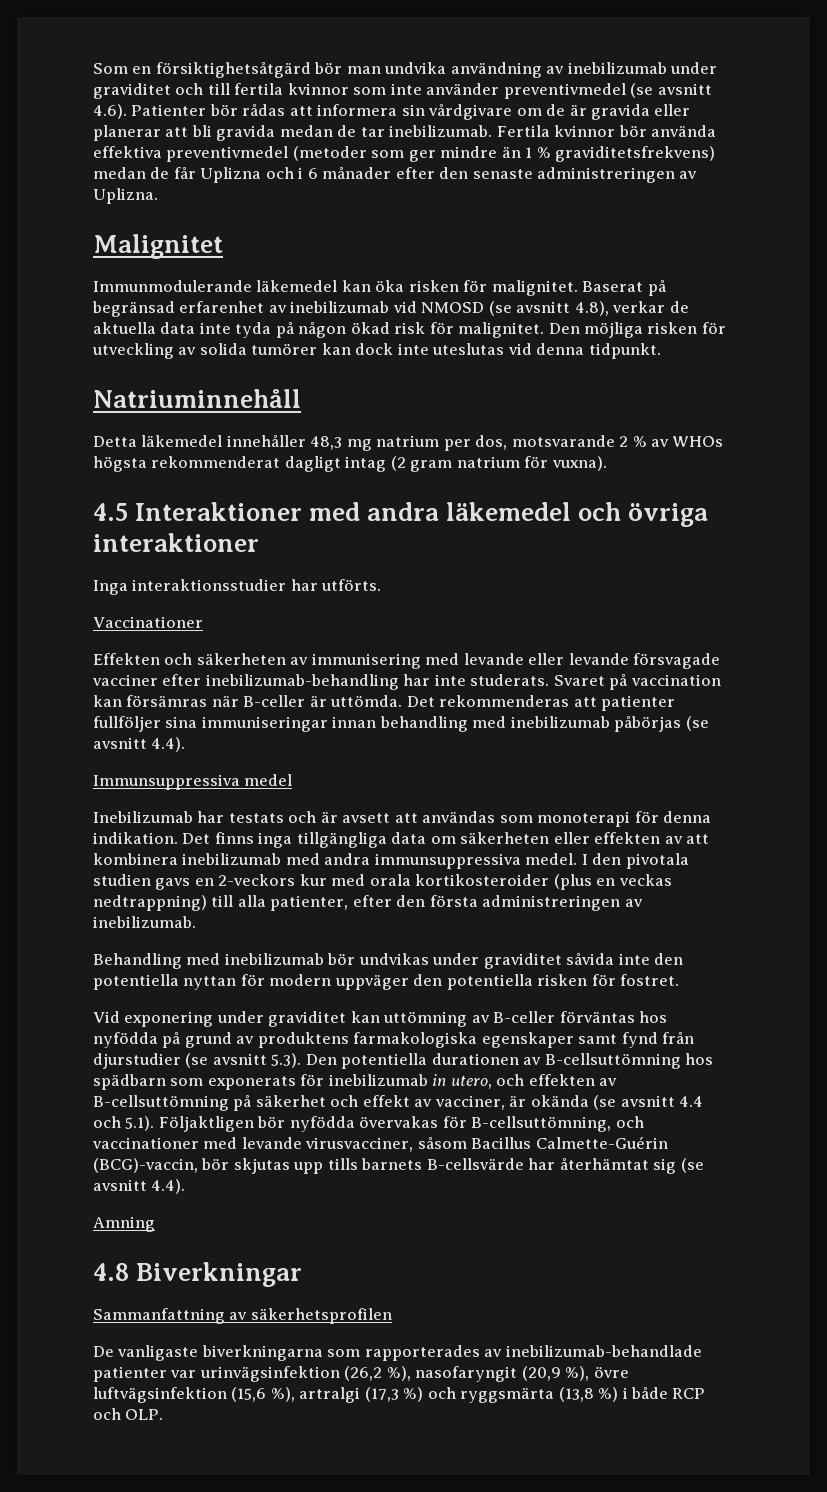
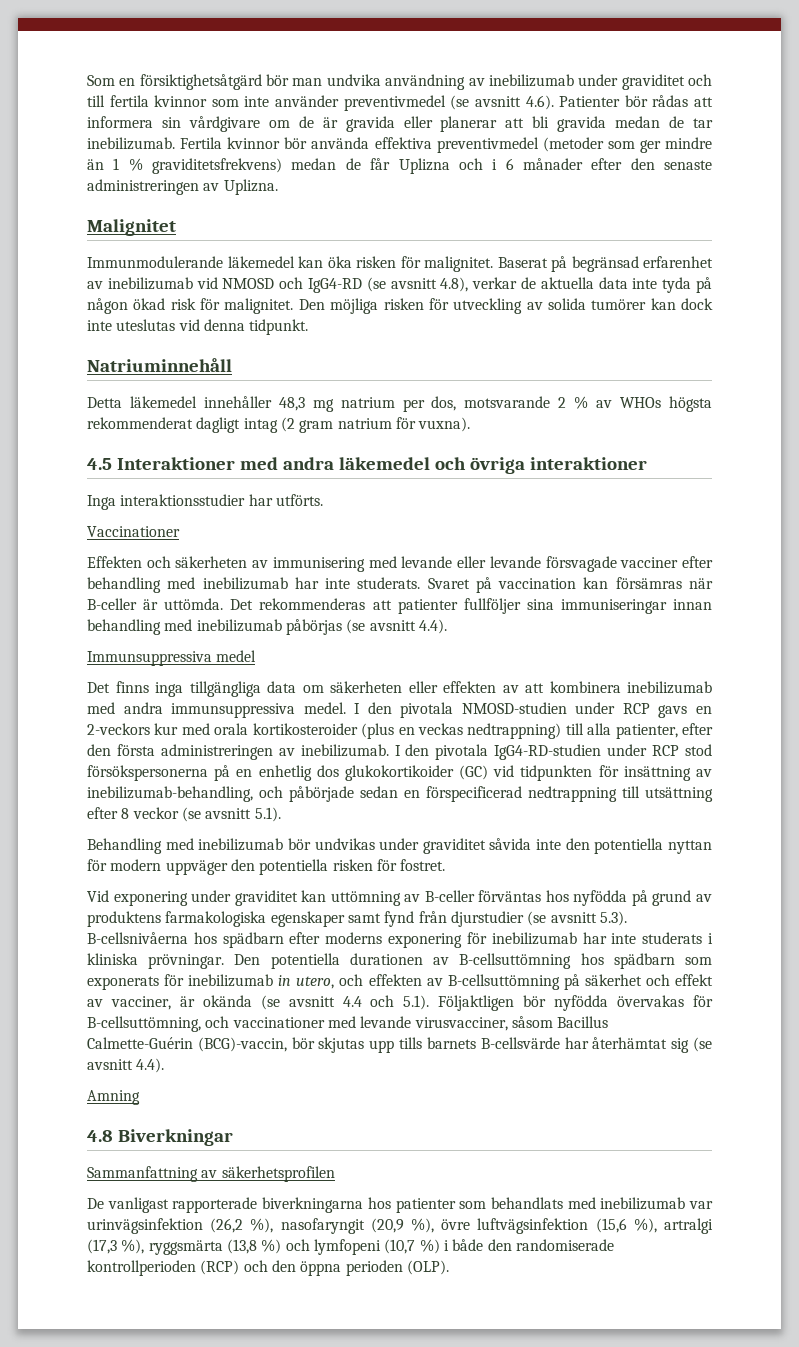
(485, 307) none -> [279,277,363,293] och IgG4-RD
[205,674,399,690] inebilizumab-behandling -> [87,577,288,593] behandling med inebilizumab
[93,811,712,827] [93,832,178,844] Inebilizumab har testats och är avsett att användas som monoterapi för denna indikation. -> (257, 656) none
[93,874,151,886] studien -> [461,702,650,714] NMOSD-studien under RCP
(196, 922) none -> [394,744,712,760] [87,765,712,781] [87,786,713,802] [87,807,281,822] I den pivotala IgG4-RD-studien under RCP stod försökspersonerna på en enhetlig dos glukokortikoider (GC) vid tidpunkten för insättning av inebilizumab-behandling, och påbörjade sedan en förspecificerad nedtrappning till utsättning efter 8 veckor (se avsnitt 5.1).
(302, 1060) none -> [87,932,714,948] [87,953,225,969] B-cellsnivåerna hos spädbarn efter moderns exponering för inebilizumab har inte studerats i kliniska prövningar.
[117,1345,702,1361] [93,1366,167,1382] vanligaste biverkningarna som rapporterades av inebilizumab-behandlade patienter -> [107,1197,686,1213] vanligast rapporterade biverkningarna hos patienter som behandlats med inebilizumab
[403,1387,456,1402] %) och -> [121,1239,145,1254] %),
[622,1387,706,1399] [93,1408,164,1420] i både RCP och OLP. -> [285,1239,614,1255] [87,1260,449,1276] och lymfopeni (10,7 %) i både den randomiserade kontrollperioden (RCP) och den öppna perioden (OLP).

